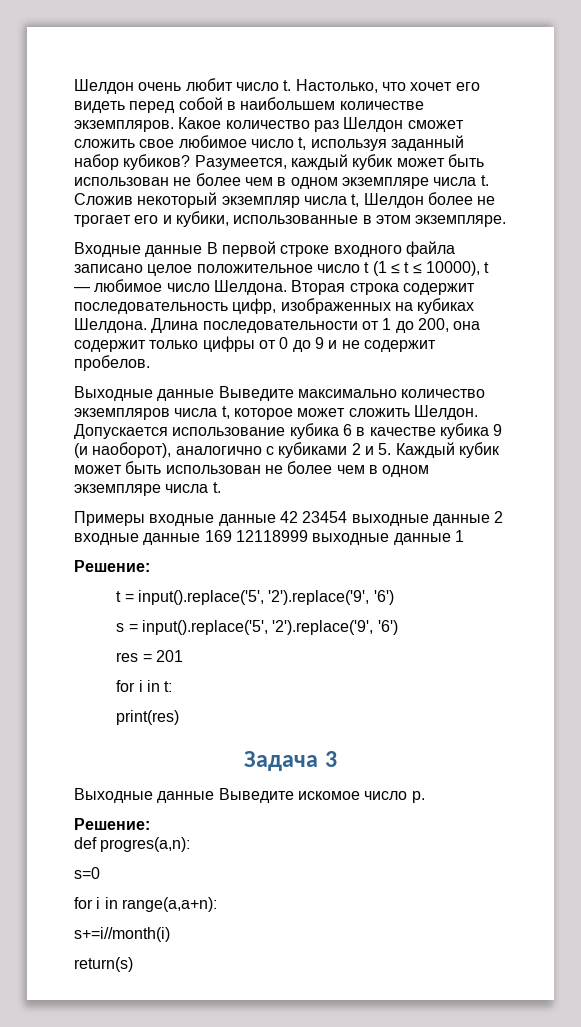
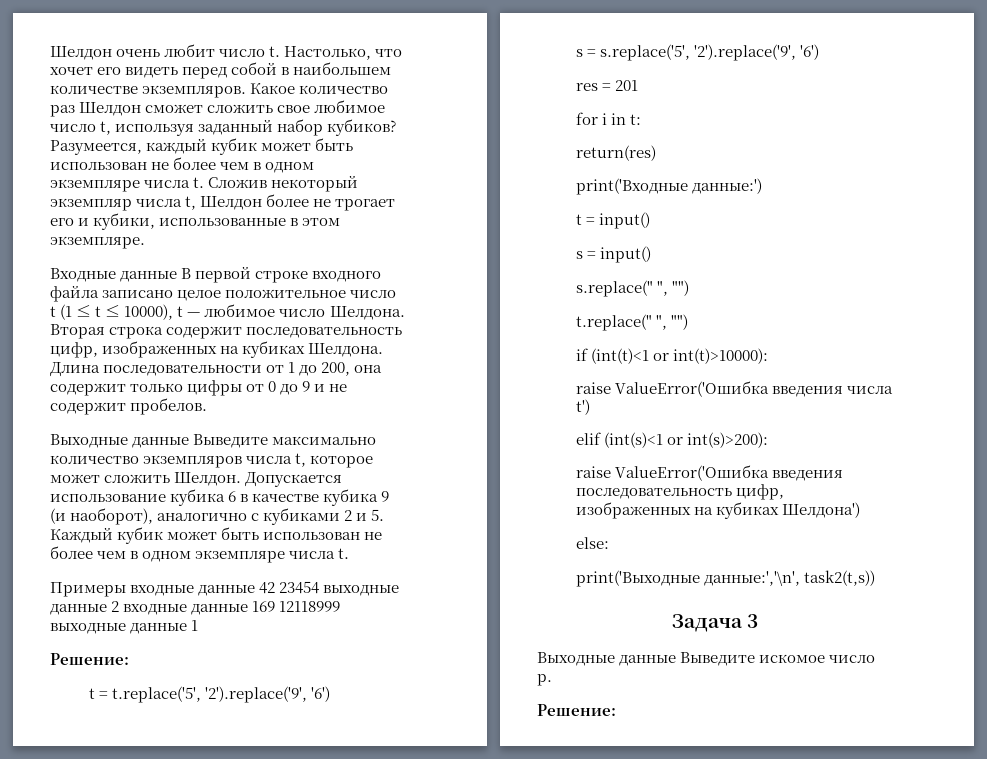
[137,590,264,605] input().replace('5', -> [111,686,201,703] t.replace('5',
[141,620,268,635] input().replace('5', -> [599,44,690,61] s.replace('5',
[116,710,180,725] print(res) -> [575,145,656,161] [575,178,762,195] [575,212,650,229] [575,246,651,263] [575,280,689,297] [575,314,688,331] [575,348,768,364] [575,381,893,397] [575,399,590,415] [575,432,768,448] [575,465,843,481] [575,484,784,500] [575,502,860,519] [575,537,609,549] [575,570,875,587] return(res) // print('Входные данные:') // t = input() // s = input() // s.replace(" ", "") // t.replace(" ", "") // if (int(t)<1 or int(t)>10000): // raise ValueError('Ошибка введения числа t') // elif (int(s)<1 or int(s)>200): // raise ValueError('Ошибка введения последовательность цифр, изображенных на кубиках Шелдона') // else: // print('Выходные данные:','\n', task2(t,s))
[74,837,191,852] [74,867,100,879] [74,897,217,912] [74,927,170,942] [74,957,133,972] // def progres(a,n): // s=0 // for i in range(a,a+n): // s+=i//month(i) // return(s) -> (616, 710) none

